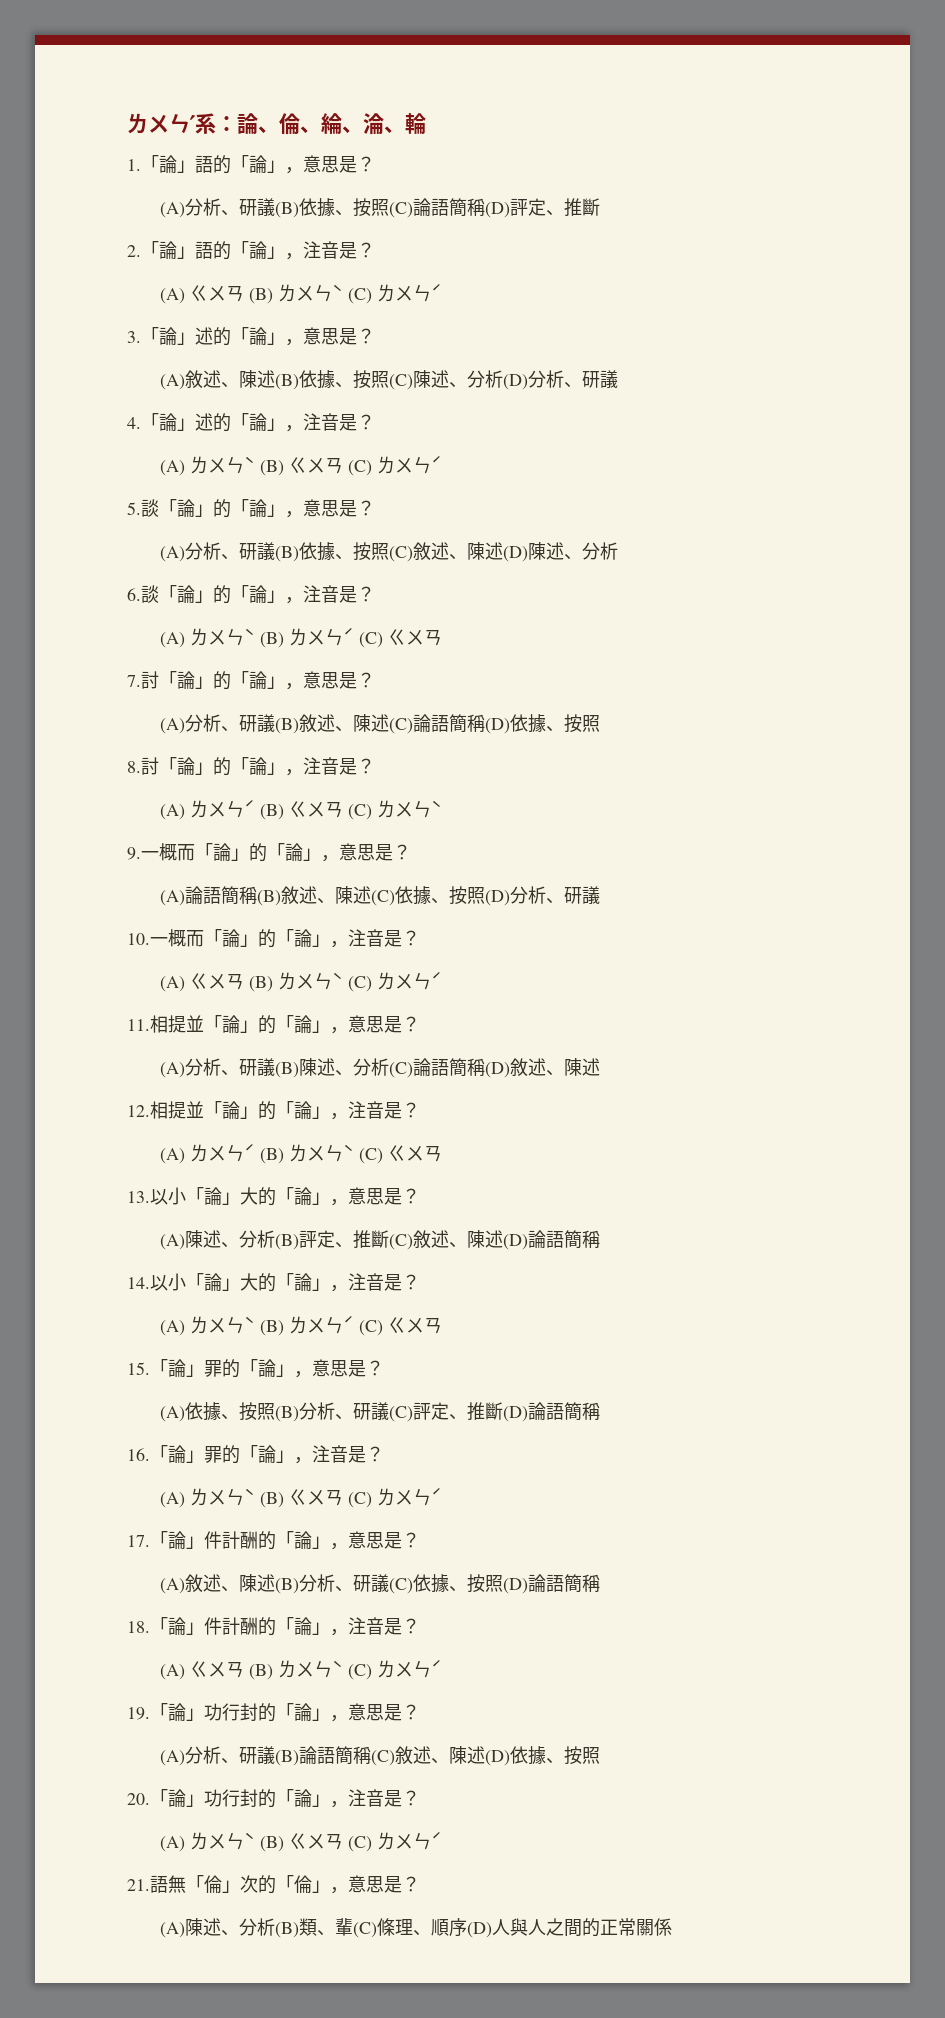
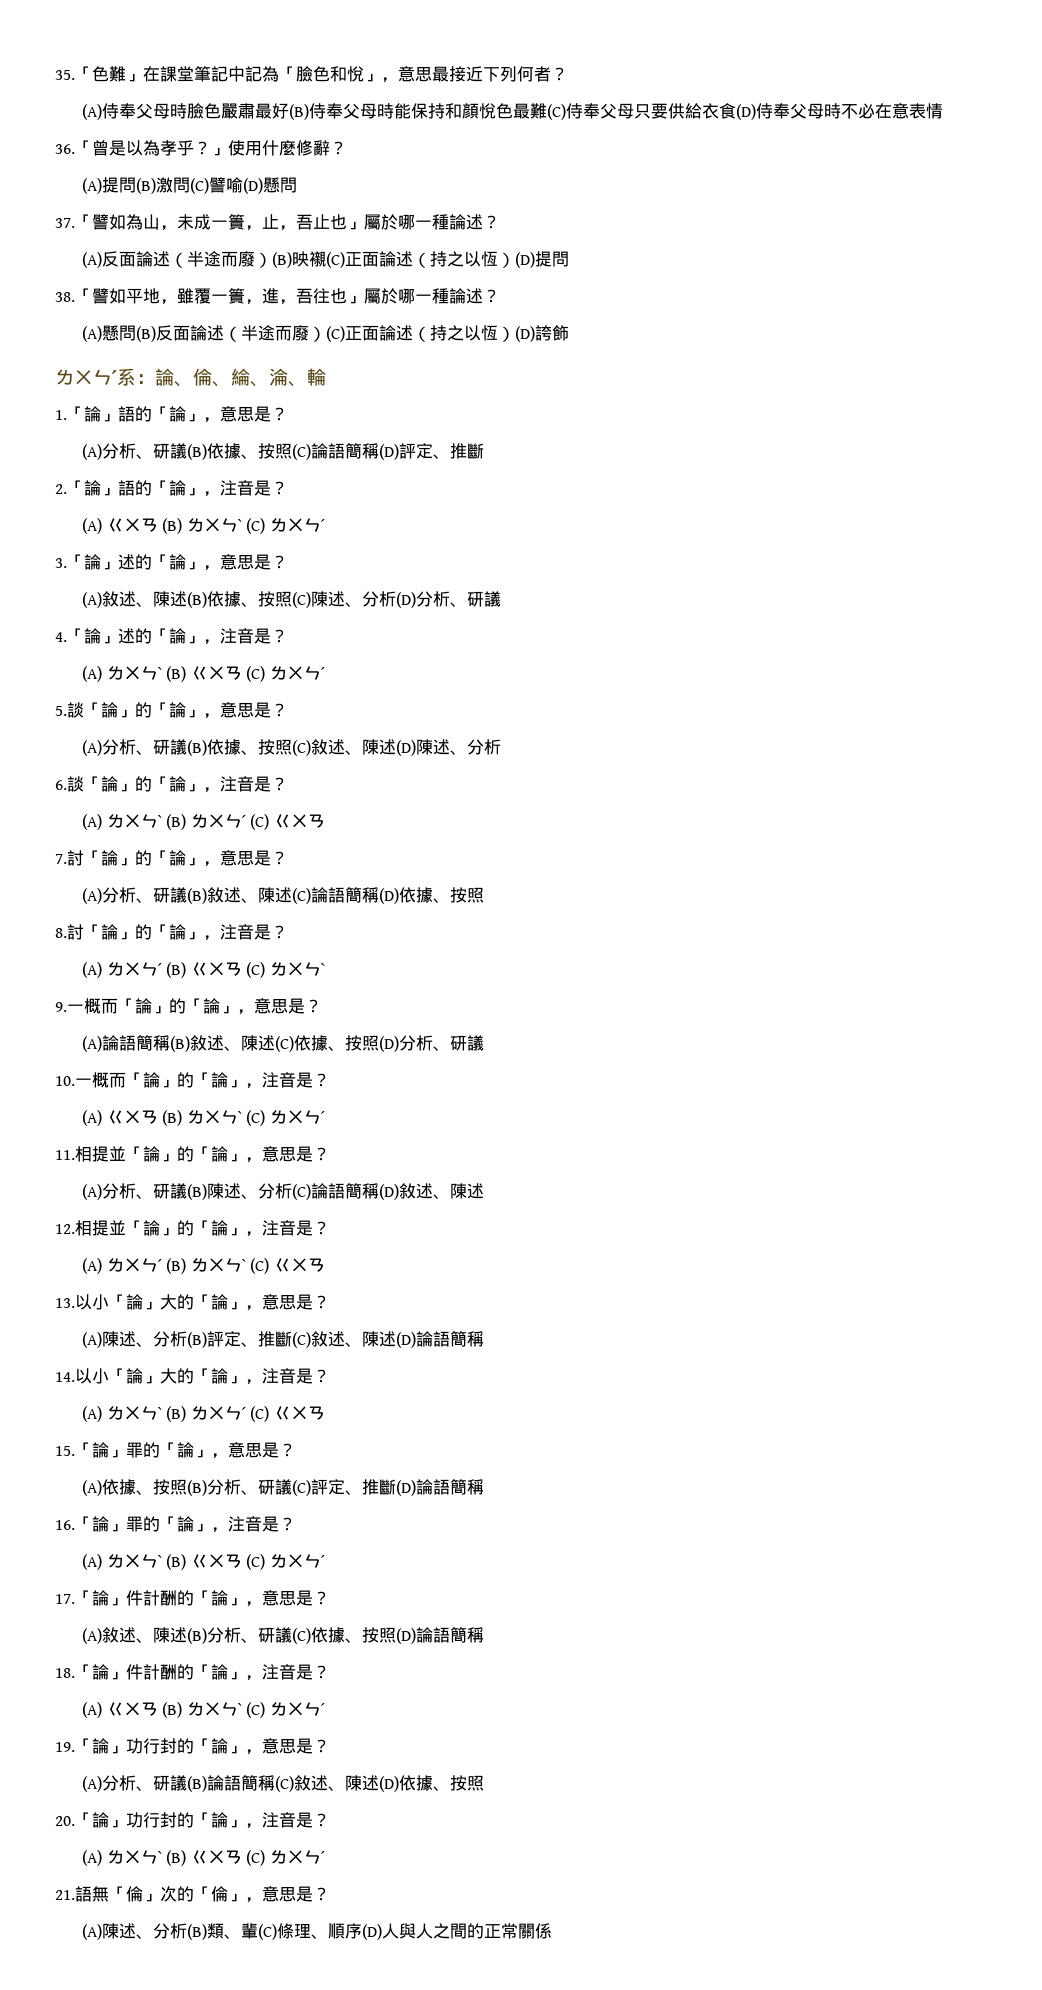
(127, 123) none -> [55,66,568,83] [82,103,944,120] [55,140,347,156] [82,177,298,194] [55,214,500,231] [82,251,570,268] [55,288,500,305] [82,325,570,342] 35.「色難」在課堂筆記中記為「臉色和悅」，意思最接近下列何者？ // (A)侍奉父母時臉色嚴肅最好(B)侍奉父母時能保持和顏悅色最難(C)侍奉父母只要供給衣食(D)侍奉父母時不必在意表情 // 36.「曾是以為孝乎？」使用什麼修辭？ // (A)提問(B)激問(C)譬喻(D)懸問 // 37.「譬如為山，未成一簣，止，吾止也」屬於哪一種論述？ // (A)反面論述（半途而廢）(B)映襯(C)正面論述（持之以恆）(D)提問 // 38.「譬如平地，雖覆一簣，進，吾往也」屬於哪一種論述？ // (A)懸問(B)反面論述（半途而廢）(C)正面論述（持之以恆）(D)誇飾 //

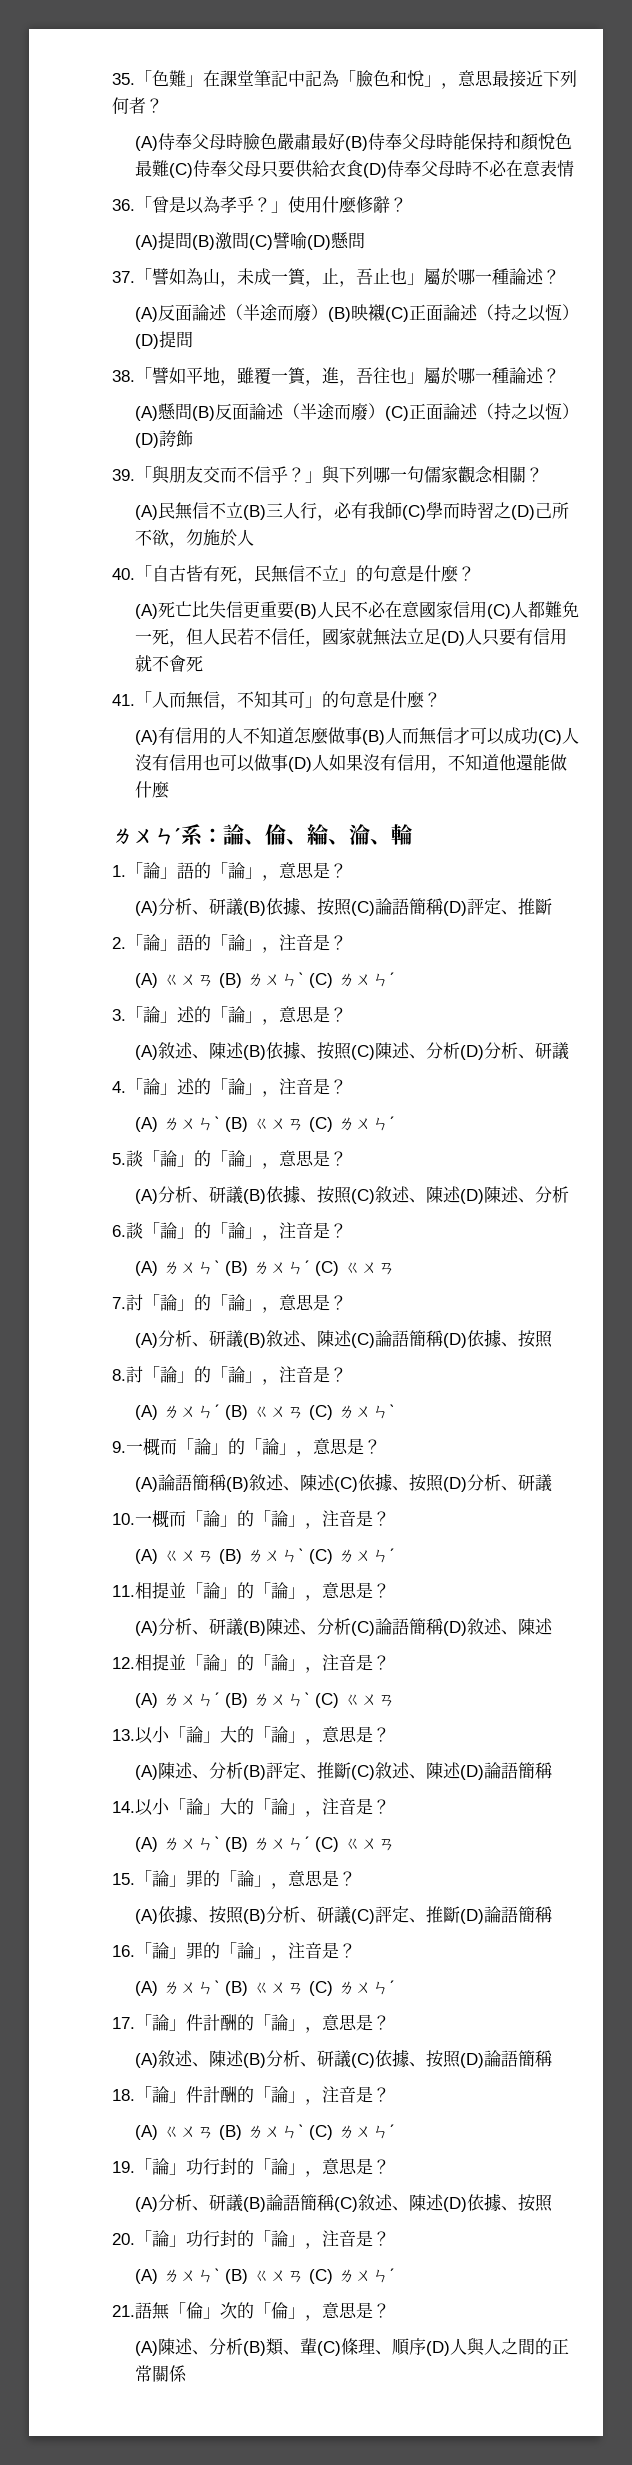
(570, 333) none -> [112,466,543,484] [135,502,570,521] [135,529,255,548] [112,565,475,584] [135,601,580,619] [135,627,568,647] [135,654,204,672] [112,690,441,710] [135,727,580,745] [135,754,568,773] [135,781,170,799] // 39.「與朋友交而不信乎？」與下列哪一句儒家觀念相關？ // (A)民無信不立(B)三人行，必有我師(C)學而時習之(D)己所不欲，勿施於人 // 40.「自古皆有死，民無信不立」的句意是什麼？ // (A)死亡比失信更重要(B)人民不必在意國家信用(C)人都難免一死，但人民若不信任，國家就無法立足(D)人只要有信用就不會死 // 41.「人而無信，不知其可」的句意是什麼？ // (A)有信用的人不知道怎麼做事(B)人而無信才可以成功(C)人沒有信用也可以做事(D)人如果沒有信用，不知道他還能做什麼

